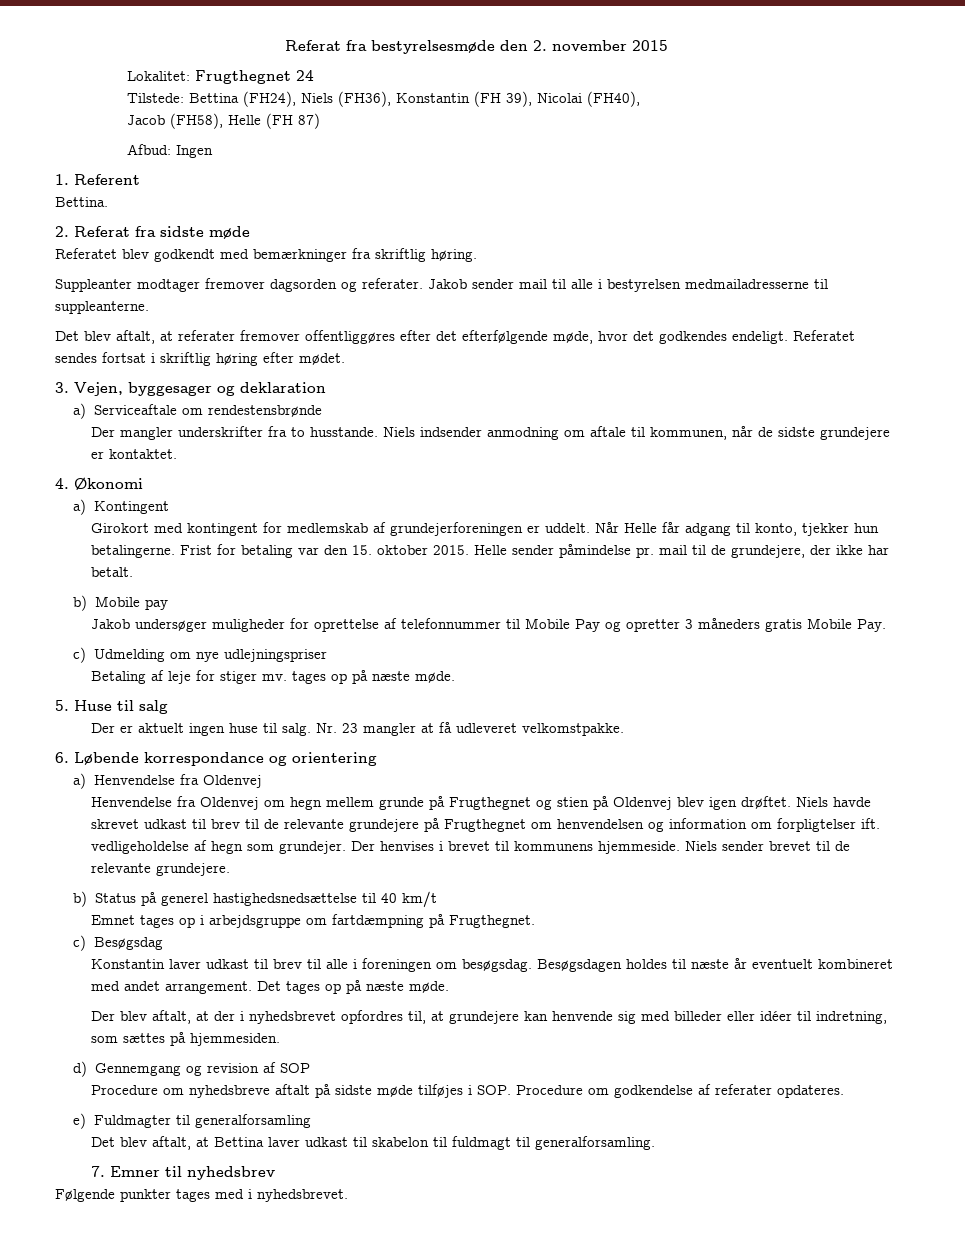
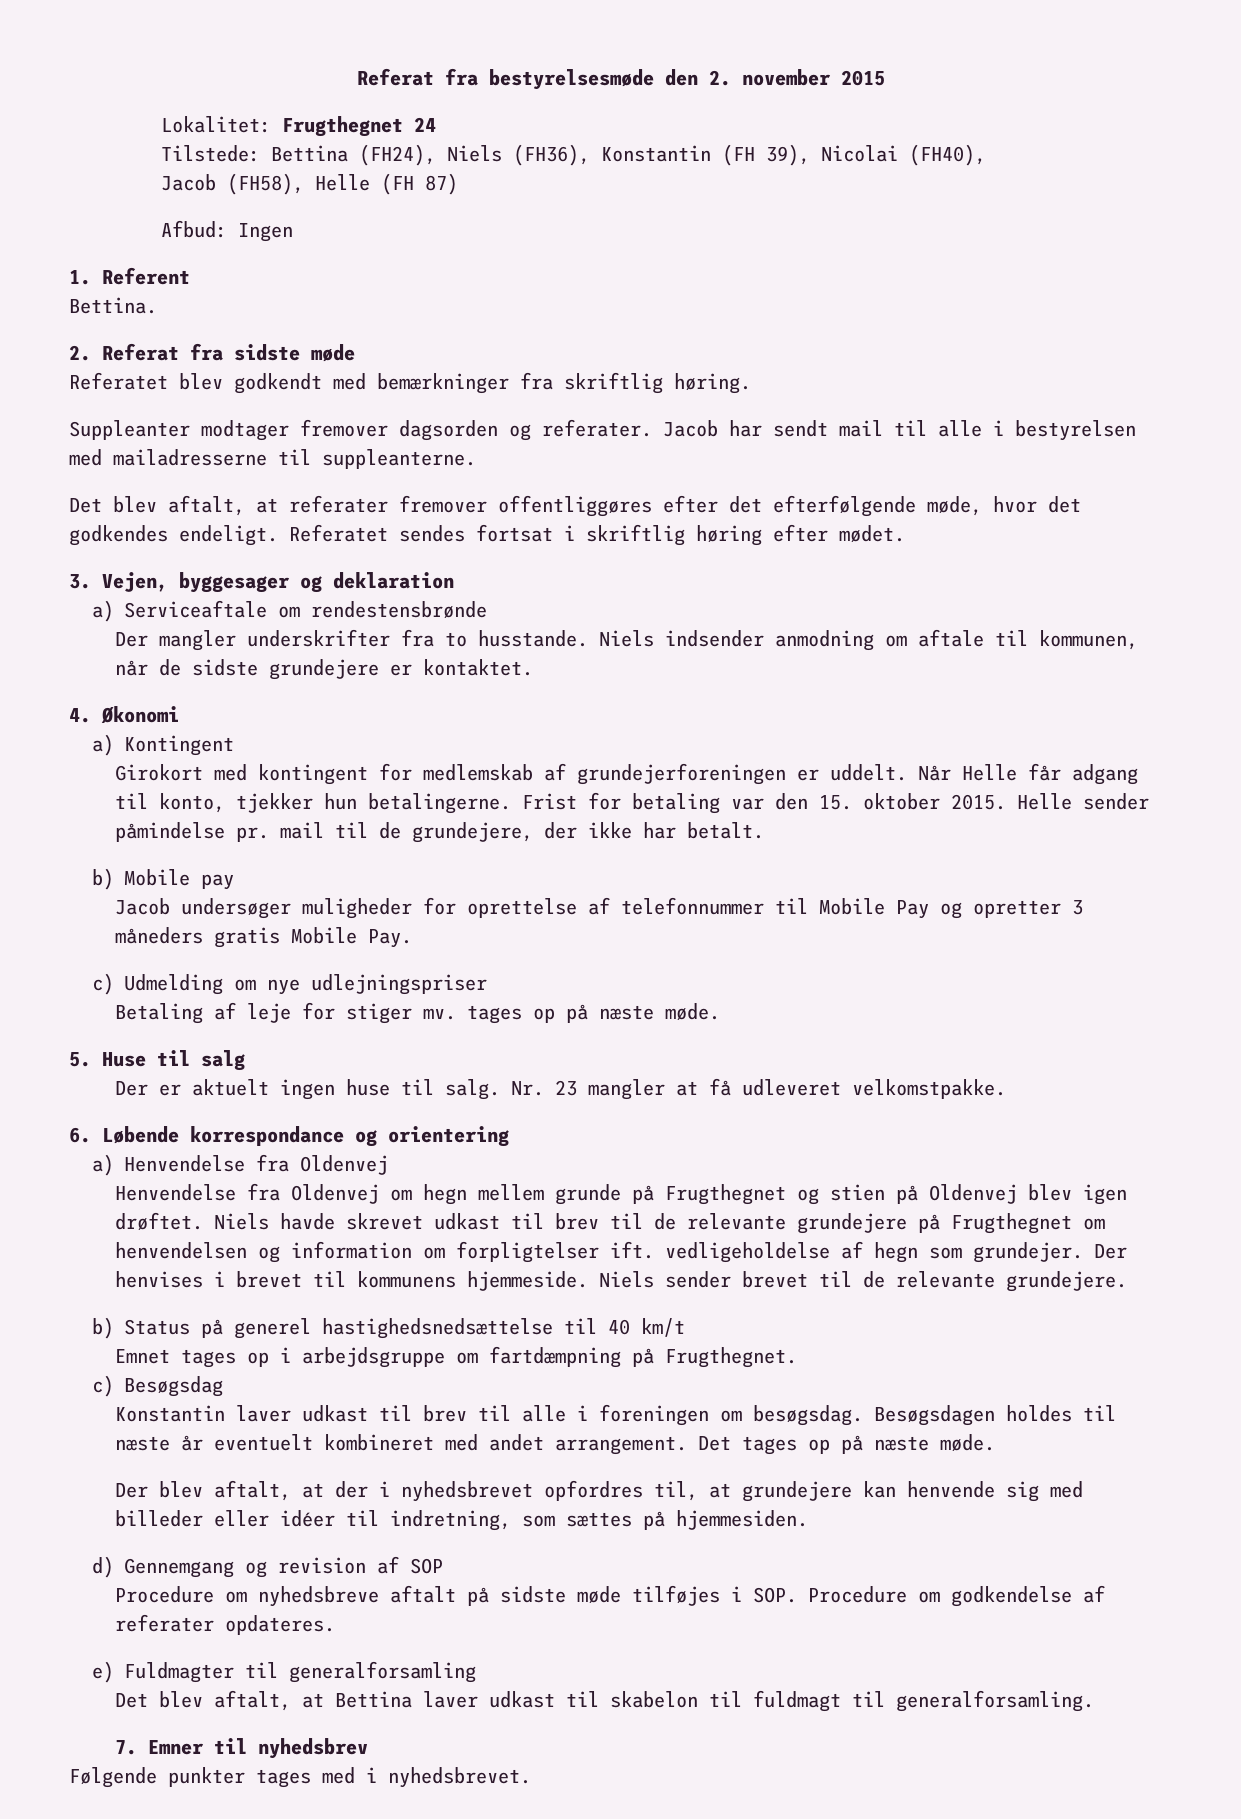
[428,279,514,289] Jakob sender -> [663,420,828,437] Jacob har sendt
[685,279,809,289] medmailadresserne -> [69,449,267,466] med mailadresserne
[91,619,131,629] Jakob -> [115,898,171,915] Jacob

